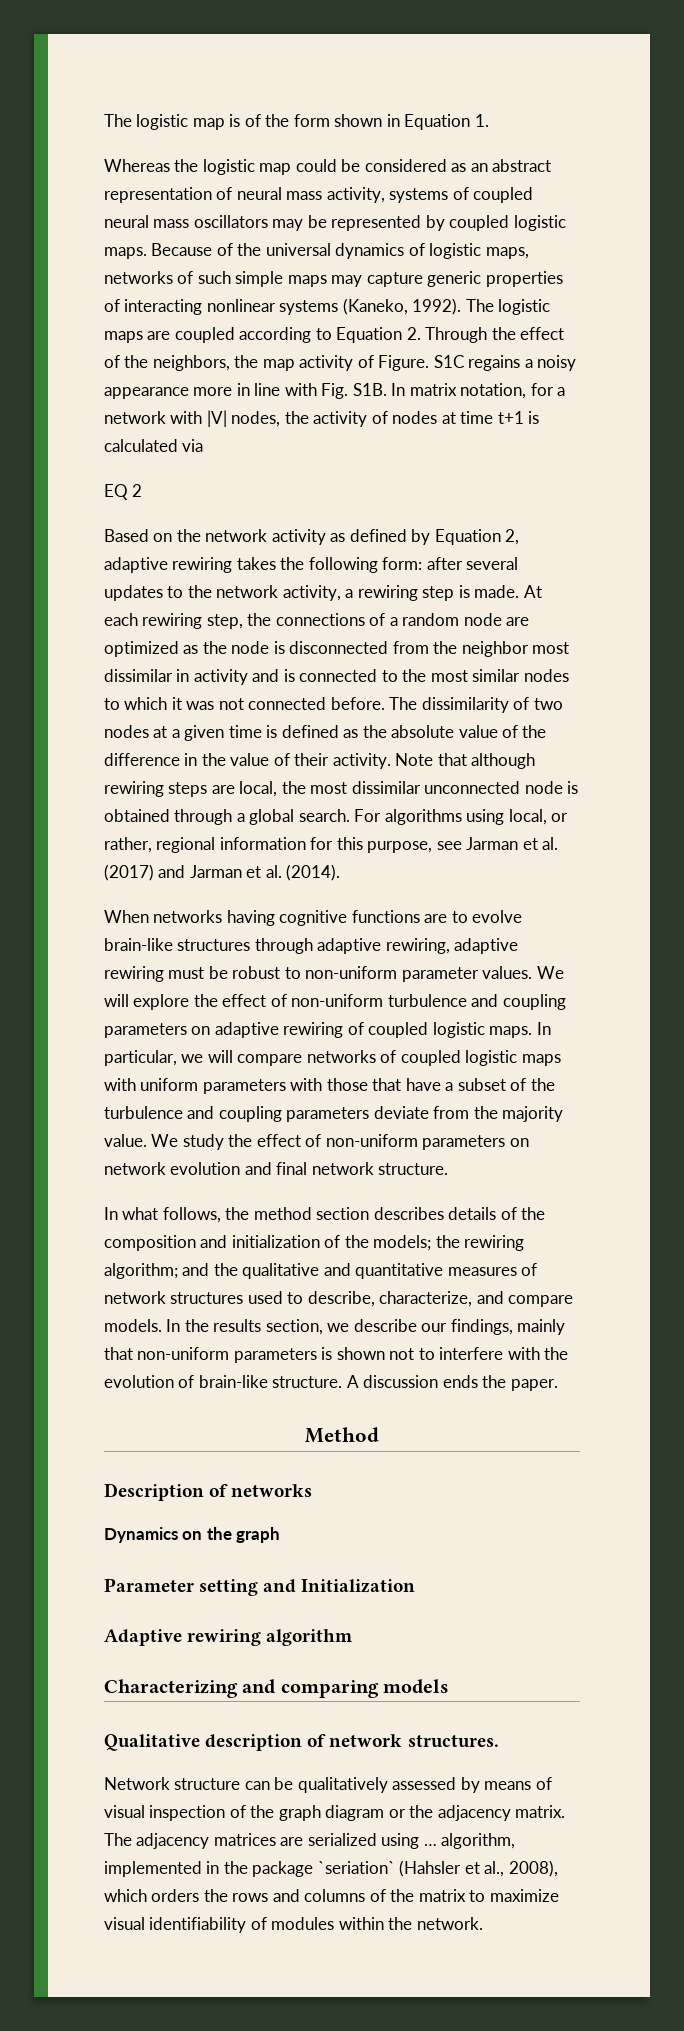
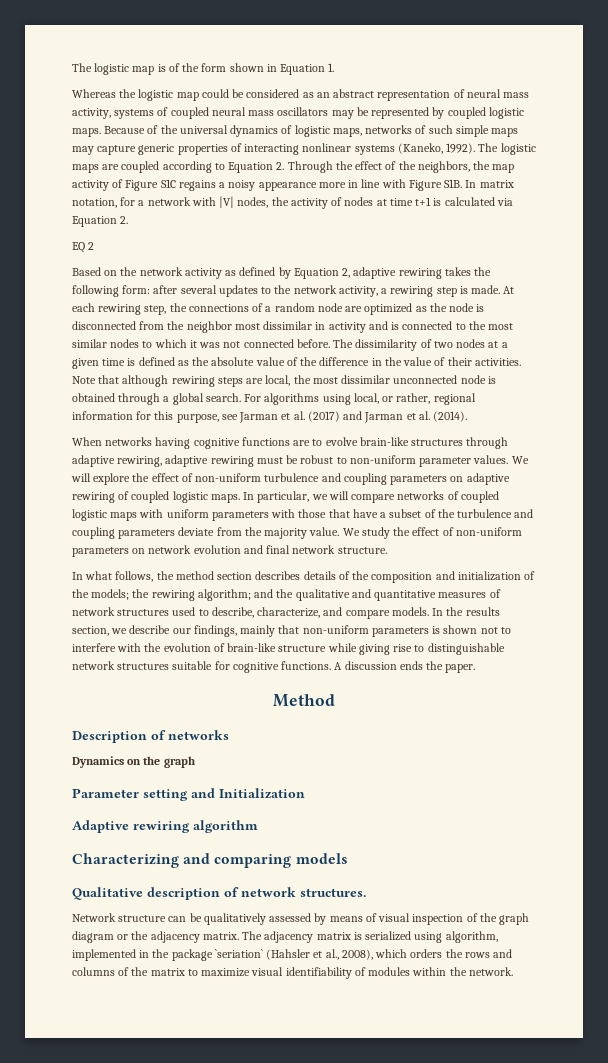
[378,355,430,371] Figure. -> [125,180,159,191] Figure
[321,383,349,399] Fig. -> [408,180,442,191] Figure
(204, 445) none -> [72,216,129,227] Equation 2.
[332,753,391,769] activity. -> [474,358,521,366] activities.
[272,1376,343,1388] structure. -> [278,643,505,655] [72,661,332,673] structure while giving rise to distinguishable network structures suitable for cognitive functions.
[213,1833,304,1846] matrices are -> [316,932,362,940] matrix is
[423,1844,437,1846] … -> (443, 937) none

